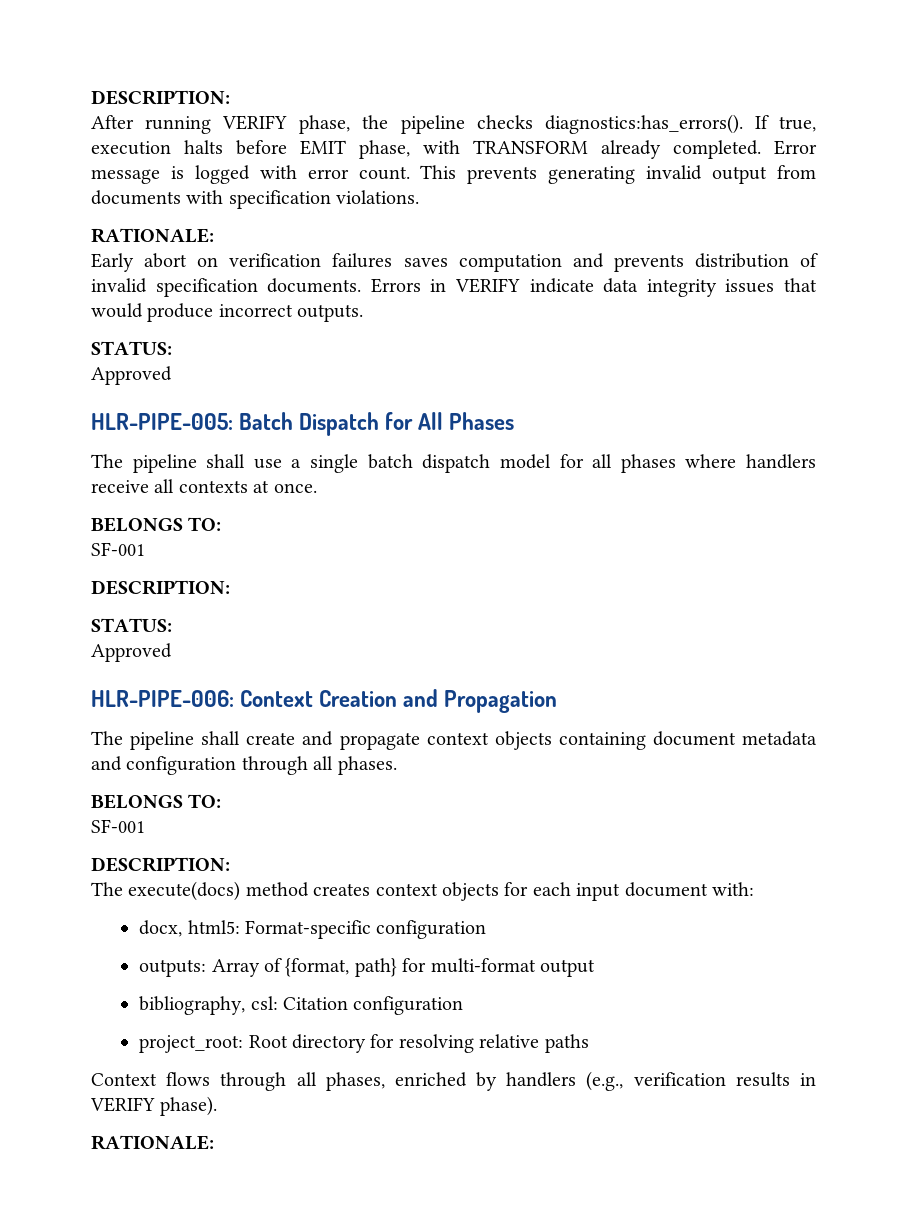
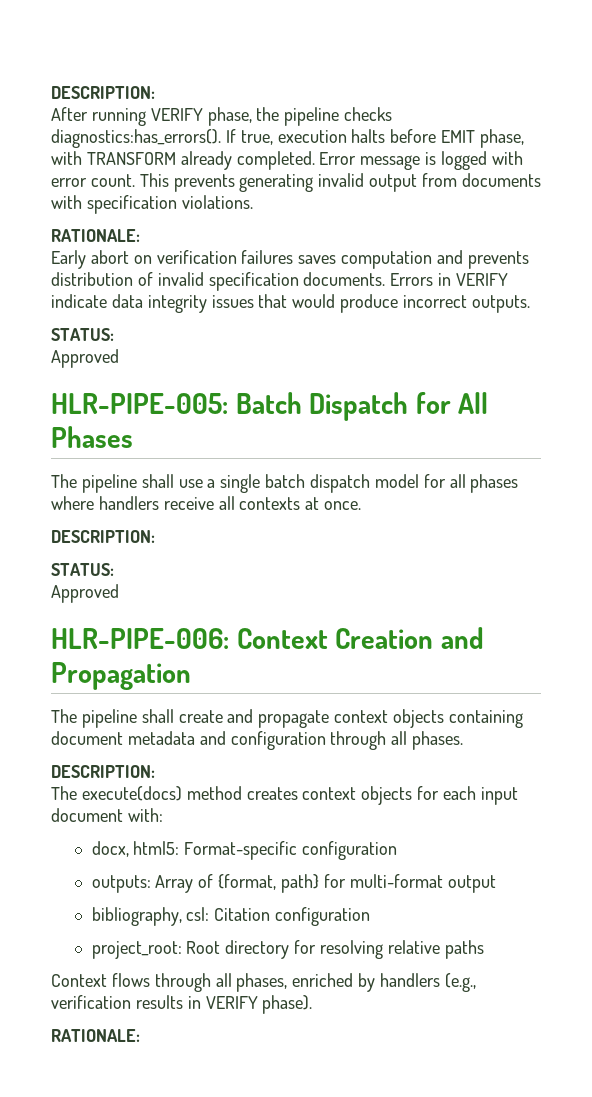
[91,517,222,532] [91,542,145,556] // BELONGS TO: // SF-001 -> (362, 505) none
[91,794,222,809] [91,819,145,833] // BELONGS TO: // SF-001 -> (464, 740) none

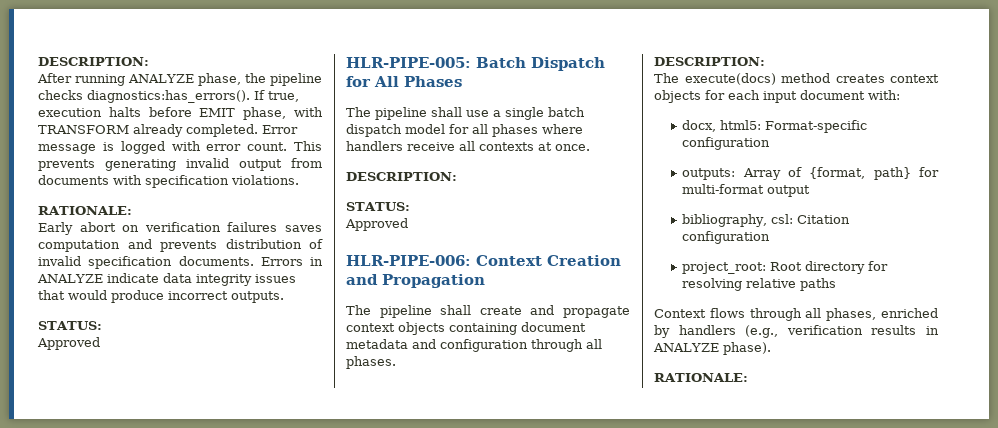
[150,108,203,121] VERIFY -> [128,74,194,83] ANALYZE
[456,273,509,286] VERIFY -> [37,274,103,283] ANALYZE
[205,996,258,1009] VERIFY -> [653,343,719,352] ANALYZE

